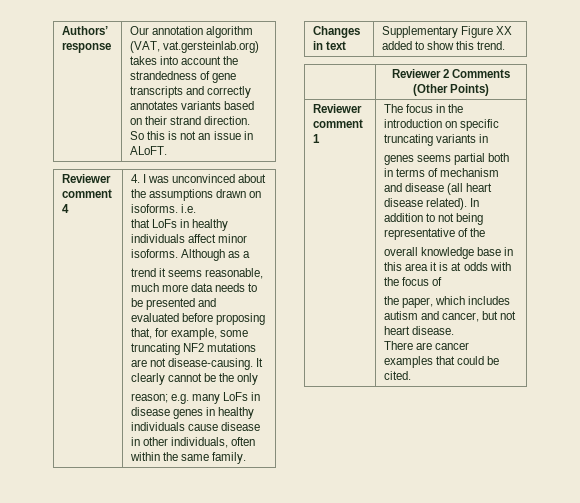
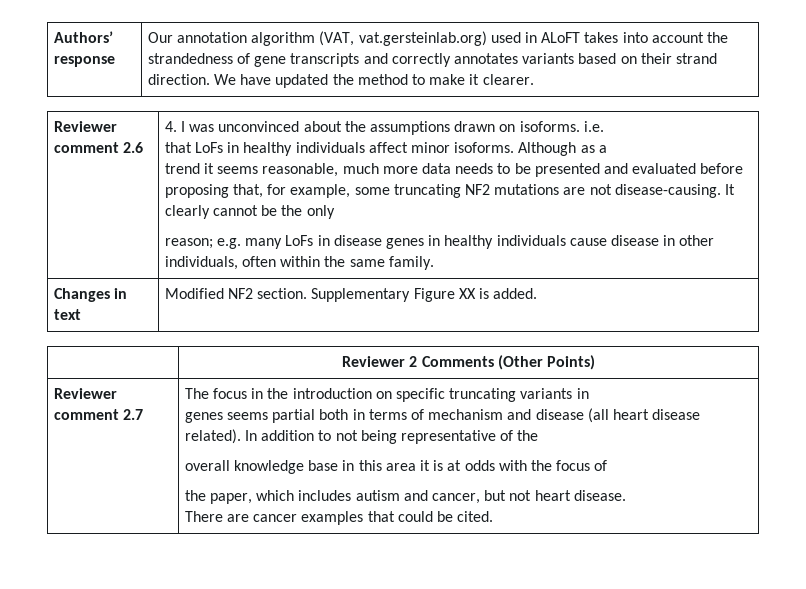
(260, 47) none -> [490,32,581,43] used in ALoFT
[130,131,253,140] [130,146,168,155] [62,174,112,183] [62,189,113,198] [62,204,70,213] So this is not an issue in ALoFT. // Reviewer comment 4 -> [214,74,534,88] [53,121,117,132] [53,142,144,153] We have updated the method to make it clearer. // Reviewer comment 2.6
[382,26,513,38] [382,41,506,50] Supplementary Figure XX added to show this trend. -> [164,288,538,302] Modified NF2 section. Supplementary Figure XX is added.
[313,134,321,143] 1 -> [123,409,144,420] 2.7

